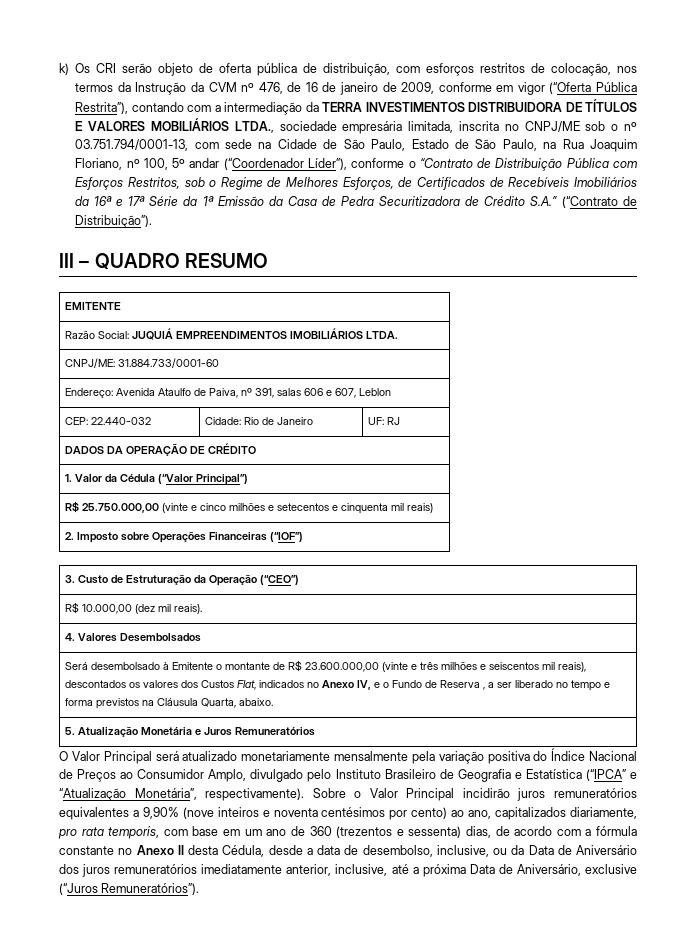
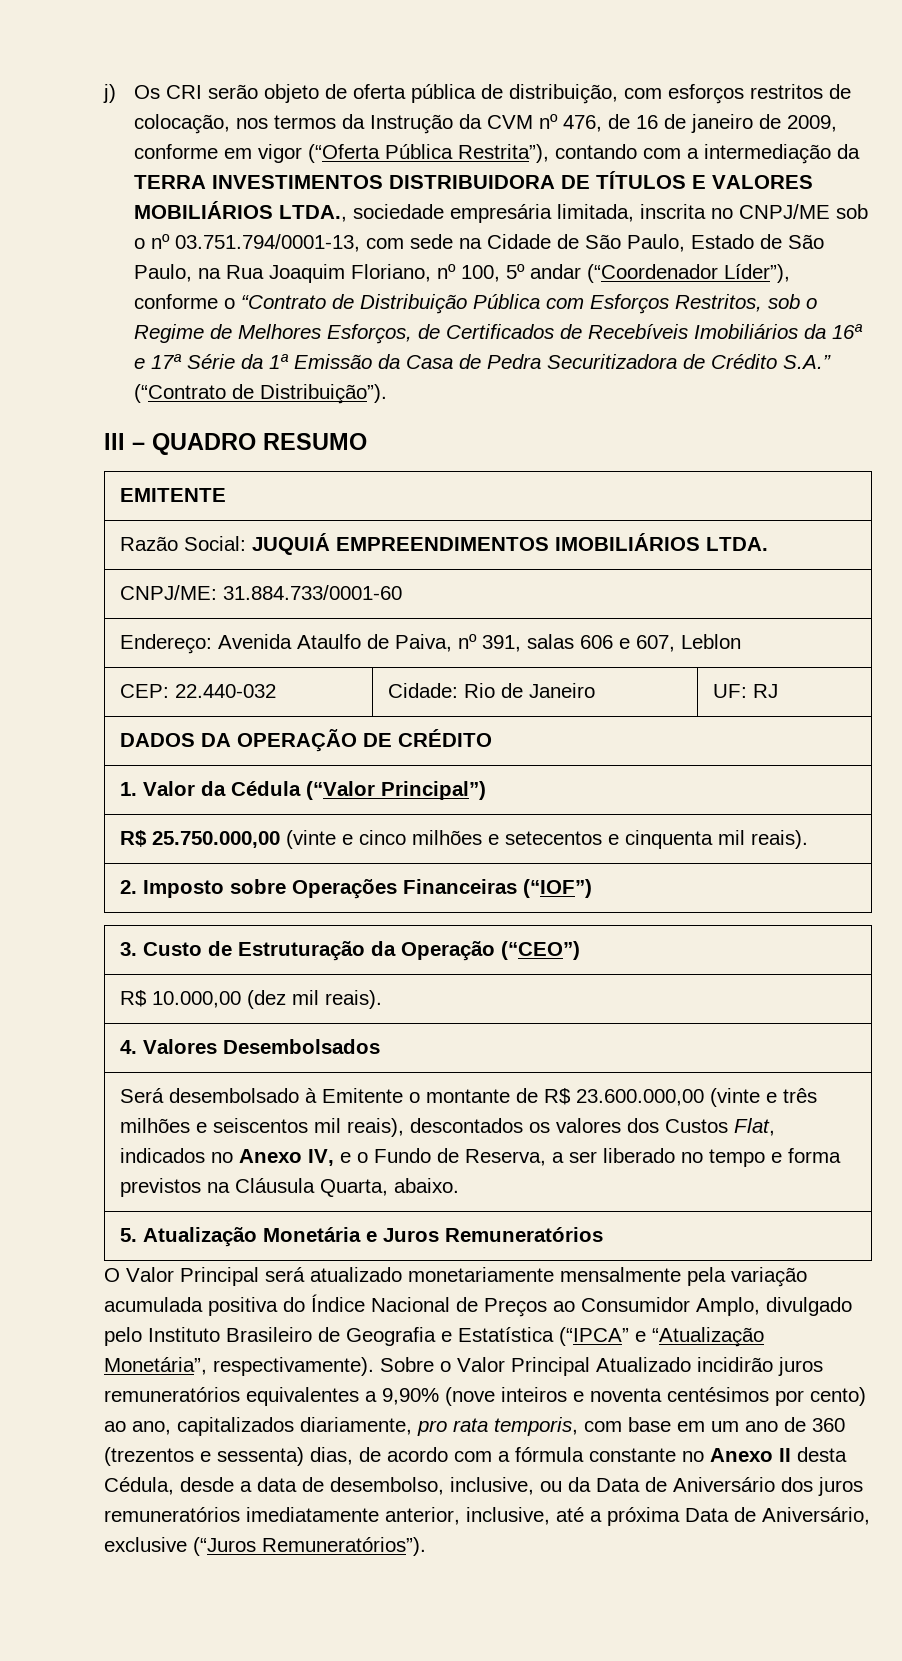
[59,63,69,75] k) -> [103,84,116,103] j)
[406,503,433,513] reais) -> [751,830,809,849] reais).
[439,680,485,690] Reserva , -> [465,1149,547,1166] Reserva,
(484, 757) none -> [104,1297,203,1312] acumulada
(455, 794) none -> [596,1357,691,1372] Atualizado

